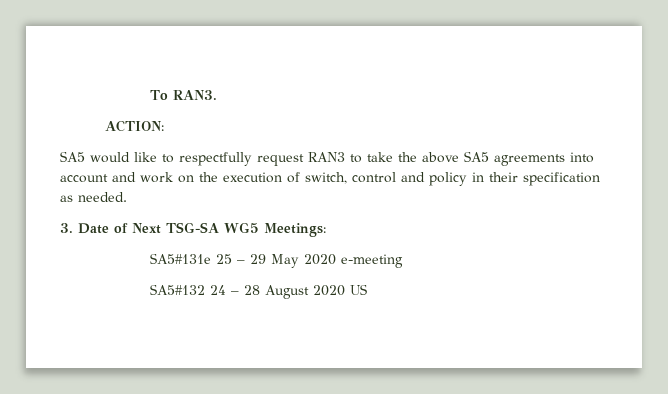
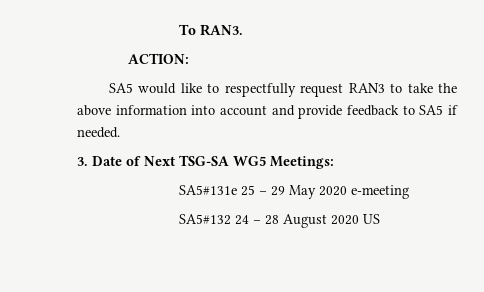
[464,151,565,166] SA5 agreements -> [115,105,187,115] information
[140,172,600,186] [60,195,73,202] work on the execution of switch, control and policy in their specification as -> [298,105,458,119] provide feedback to SA5 if

